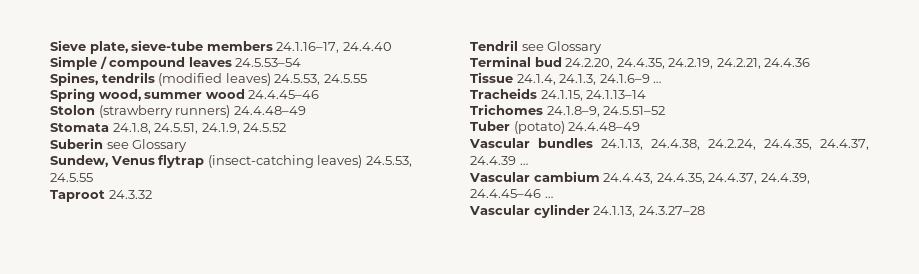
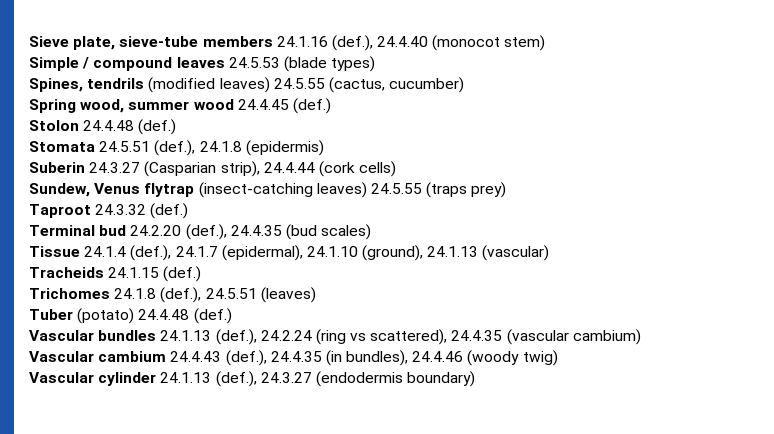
[276,42,340,53] 24.1.16–17, -> [276,35,373,51] 24.1.16 (def.),
(392, 46) none -> [432,35,546,51] (monocot stem)
[235,58,302,67] 24.5.53–54 -> [228,56,376,72] 24.5.53 (blade types)
[274,74,367,85] 24.5.53, 24.5.55 -> [273,77,465,93] 24.5.55 (cactus, cucumber)
[248,90,320,99] 24.4.45–46 -> [237,98,331,114] 24.4.45 (def.)
[98,105,306,118] [50,123,287,134] [50,138,188,152] (strawberry runners) 24.4.48–49 // Stomata 24.1.8, 24.5.51, 24.1.9, 24.5.52 // Suberin see Glossary -> [83,119,177,135] [29,140,324,156] [29,161,397,177] 24.4.48 (def.) // Stomata 24.5.51 (def.), 24.1.8 (epidermis) // Suberin 24.3.27 (Casparian strip), 24.4.44 (cork cells)
[365,156,412,167] [50,173,93,182] 24.5.53, 24.5.55 -> [370,182,507,198] 24.5.55 (traps prey)
[470,40,603,54] // Tendril see Glossary -> [150,203,189,219] (def.)
[565,58,811,69] [470,72,662,85] 24.2.20, 24.4.35, 24.2.19, 24.2.21, 24.4.36 // Tissue 24.1.4, 24.1.3, 24.1.6–9 … -> [130,224,372,240] [29,245,550,261] 24.2.20 (def.), 24.4.35 (bud scales) // Tissue 24.1.4 (def.), 24.1.7 (epidermal), 24.1.10 (ground), 24.1.13 (vascular)
[540,90,647,101] 24.1.15, 24.1.13–14 -> [108,266,202,282] 24.1.15 (def.)
[546,106,666,117] 24.1.8–9, 24.5.51–52 -> [114,287,316,303] 24.1.8 (def.), 24.5.51 (leaves)
[568,122,641,131] 24.4.48–49 -> [138,308,232,324] 24.4.48 (def.)
[601,139,869,150] [470,156,528,165] [469,171,810,184] [470,189,553,198] [469,204,705,218] 24.1.13, 24.4.38, 24.2.24, 24.4.35, 24.4.37, 24.4.39 … // Vascular cambium 24.4.43, 24.4.35, 24.4.37, 24.4.39, 24.4.45–46 … // Vascular cylinder 24.1.13, 24.3.27–28 -> [160,329,641,345] [29,350,558,366] [29,371,476,387] 24.1.13 (def.), 24.2.24 (ring vs scattered), 24.4.35 (vascular cambium) // Vascular cambium 24.4.43 (def.), 24.4.35 (in bundles), 24.4.46 (woody twig) // Vascular cylinder 24.1.13 (def.), 24.3.27 (endodermis boundary)

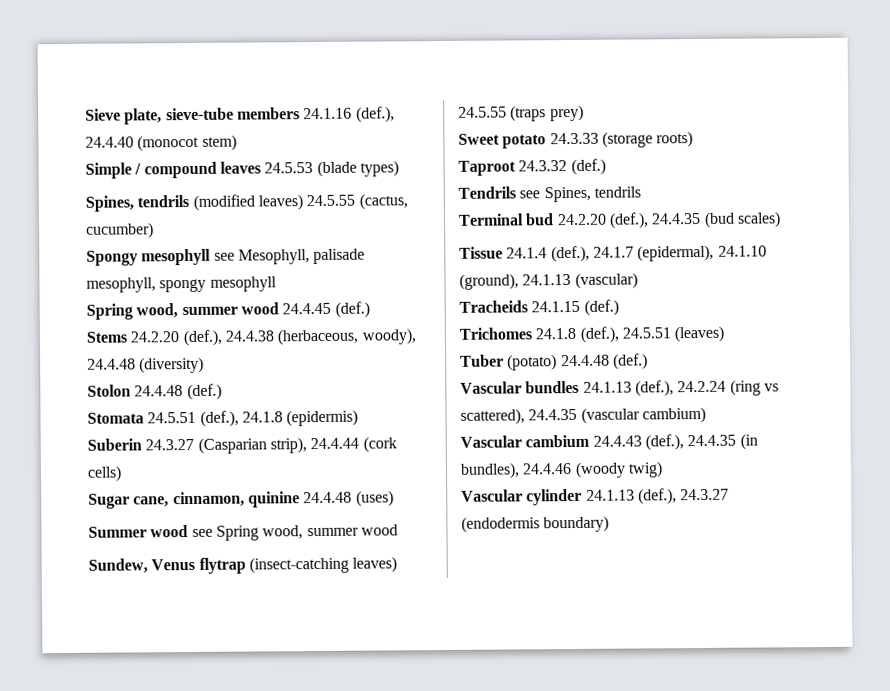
(465, 85) none -> [86,248,366,266] [86,276,277,293] // Spongy mesophyll see Mesophyll, palisade mesophyll, spongy mesophyll
(331, 106) none -> [86,328,416,347] [87,356,205,374] // Stems 24.2.20 (def.), 24.4.38 (herbaceous, woody), 24.4.48 (diversity)
(397, 169) none -> [88,490,394,509] [88,524,398,541] // Sugar cane, cinnamon, quinine 24.4.48 (uses) // Summer wood see Spring wood, summer wood
(507, 190) none -> [458,131,694,149] // Sweet potato 24.3.33 (storage roots)
(189, 211) none -> [458,186,641,203] // Tendrils see Spines, tendrils

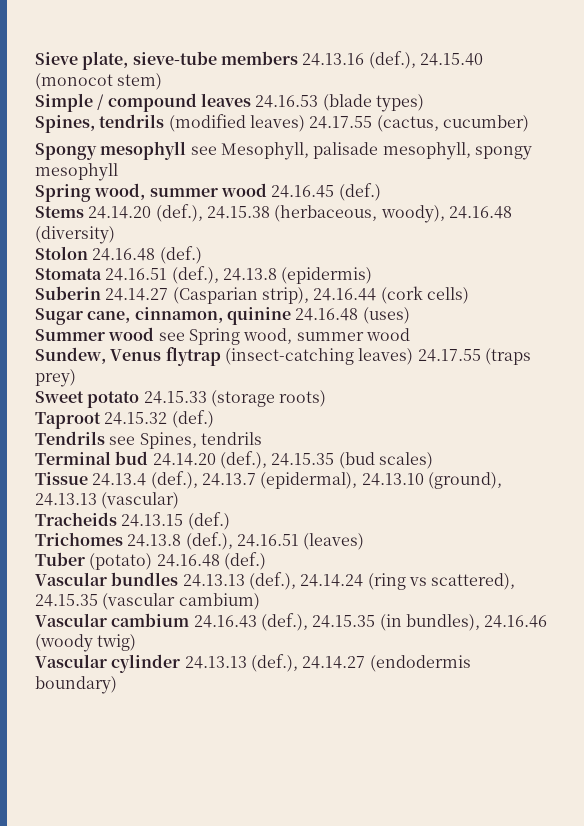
[303,106,395,123] [85,136,134,148] 24.1.16 (def.), 24.4.40 -> [302,51,483,69] 24.13.16 (def.), 24.15.40
[264,162,314,174] 24.5.53 -> [255,95,319,108] 24.16.53
[306,194,356,207] 24.5.55 -> [309,116,373,129] 24.17.55
[282,302,332,315] 24.4.45 -> [271,185,335,198] 24.16.45
[130,329,274,347] 24.2.20 (def.), 24.4.38 -> [88,204,270,222] 24.14.20 (def.), 24.15.38
[87,358,136,370] 24.4.48 -> [448,206,512,219] 24.16.48
[134,385,184,397] 24.4.48 -> [92,248,156,261] 24.16.48
[147,410,283,427] 24.5.51 (def.), 24.1.8 -> [105,266,277,284] 24.16.51 (def.), 24.13.8
[145,438,195,451] 24.3.27 -> [105,288,169,301] 24.14.27
[310,437,360,450] 24.4.44 -> [313,288,377,301] 24.16.44
[303,491,353,504] 24.4.48 -> [295,308,359,321] 24.16.48
[458,106,507,118] 24.5.55 -> [417,349,481,362] 24.17.55
[549,132,599,145] 24.3.33 -> [143,391,207,404] 24.15.33
[518,160,568,172] 24.3.32 -> [104,412,168,425] 24.15.32
[556,212,702,229] 24.2.20 (def.), 24.4.35 -> [152,451,335,469] 24.14.20 (def.), 24.15.35
[506,244,767,263] [459,273,572,290] 24.1.4 (def.), 24.1.7 (epidermal), 24.1.10 (ground), 24.1.13 -> [92,471,502,489] [35,493,97,506] 24.13.4 (def.), 24.13.7 (epidermal), 24.13.10 (ground), 24.13.13
[531,300,581,313] 24.1.15 -> [121,514,184,527] 24.13.15
[535,326,671,343] 24.1.8 (def.), 24.5.51 -> [127,532,299,550] 24.13.8 (def.), 24.16.51
[560,354,610,367] 24.4.48 -> [156,554,220,567] 24.16.48
[582,380,727,397] 24.1.13 (def.), 24.2.24 -> [182,572,364,590] 24.13.13 (def.), 24.14.24
[528,408,578,421] 24.4.35 -> [35,594,98,607] 24.15.35
[592,434,737,451] 24.4.43 (def.), 24.4.35 -> [193,613,376,631] 24.16.43 (def.), 24.15.35
[522,463,573,475] 24.4.46 -> [484,615,548,628] 24.16.46
[585,488,730,505] 24.1.13 (def.), 24.3.27 -> [184,654,366,672] 24.13.13 (def.), 24.14.27

